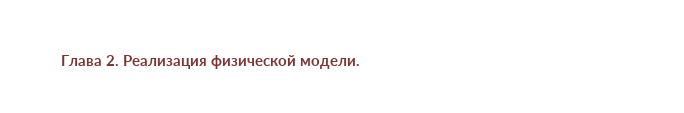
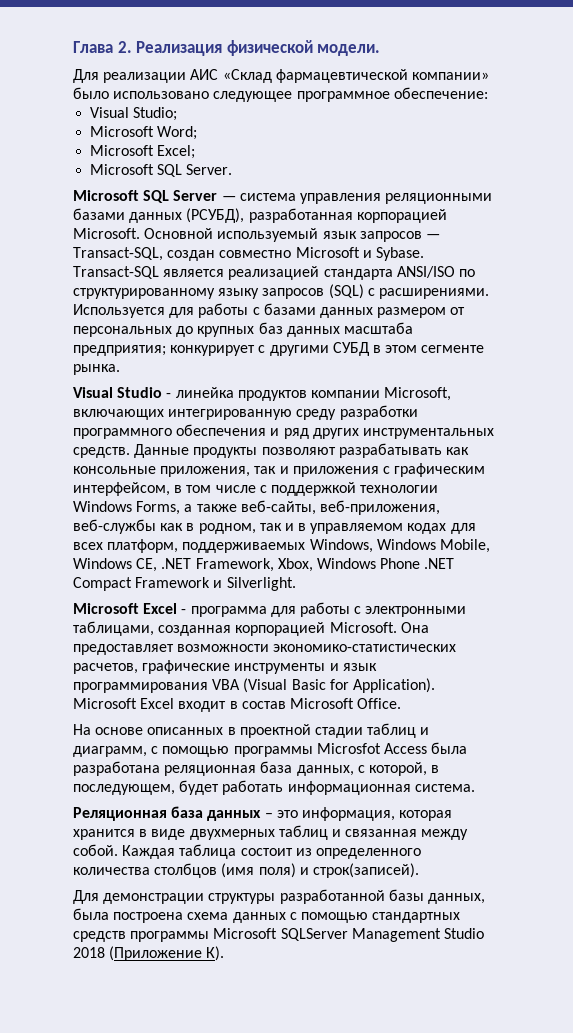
(360, 63) none -> [73,69,489,83] [73,87,488,102] [90,107,178,121] [90,126,198,140] [90,145,196,159] [90,164,233,177] [73,190,493,204] [73,208,447,223] [73,228,440,242] [73,247,424,261] [73,266,475,280] [73,284,489,299] [73,303,466,318] [73,322,413,337] [73,342,485,356] [73,364,120,375] [73,387,452,401] [73,405,418,420] [73,424,494,439] [73,443,469,458] [73,463,486,477] [73,482,439,496] [73,500,440,515] [73,519,476,534] [73,539,490,553] [73,558,455,572] [73,577,296,591] [73,602,467,617] [73,621,429,636] [73,644,457,655] [73,660,377,674] [73,678,435,693] [73,698,402,712] [73,723,430,738] [73,742,468,757] [73,761,440,776] [73,780,475,795] [73,806,453,821] [73,825,469,840] [73,844,421,859] [73,863,419,878] [73,889,485,904] [73,908,461,923] [73,928,484,942] [73,946,225,961] // Для реализации АИС «Склад фармацевтической компании» было использовано следующее программное обеспечение: // Visual Studio; // Microsoft Word; // Microsoft Excel; // Microsoft SQL Server. // Microsoft SQL Server — система управления реляционными базами данных (РСУБД), разработанная корпорацией Microsoft. Основной используемый язык запросов — Transact-SQL, создан совместно Microsoft и Sybase. Transact-SQL является реализацией стандарта ANSI/ISO по структурированному языку запросов (SQL) с расширениями. Используется для работы с базами данных размером от персональных до крупных баз данных масштаба предприятия; конкурирует с другими СУБД в этом сегменте рынка. // Visual Studio - линейка продуктов компании Microsoft, включающих интегрированную среду разработки программного обеспечения и ряд других инструментальных средств. Данные продукты позволяют разрабатывать как консольные приложения, так и приложения с графическим интерфейсом, в том числе с поддержкой технологии Windows Forms, а также веб-сайты, веб-приложения, веб-службы как в родном, так и в управляемом кодах для всех платформ, поддерживаемых Windows, Windows Mobile, Windows CE, .NET Framework, Xbox, Windows Phone .NET Compact Framework и Silverlight. // Microsoft Excel - программа для работы с электронными таблицами, созданная корпорацией Microsoft. Она предоставляет возможности экономико-статистических расчетов, графические инструменты и язык программирования VBA (Visual Basic for Application). Microsoft Excel входит в состав Microsoft Office. // На основе описанных в проектной стадии таблиц и диаграмм, с помощью программы Microsfot Access была разработана реляционная база данных, с которой, в последующем, будет работать информационная система. // Реляционная база данных – это информация, которая хранится в виде двухмерных таблиц и связанная между собой. Каждая таблица состоит из определенного количества столбцов (имя поля) и строк(записей). // Для демонстрации структуры разработанной базы данных, была построена схема данных с помощью стандартных средств программы Microsoft SQLServer Management Studio 2018 (Приложение К).

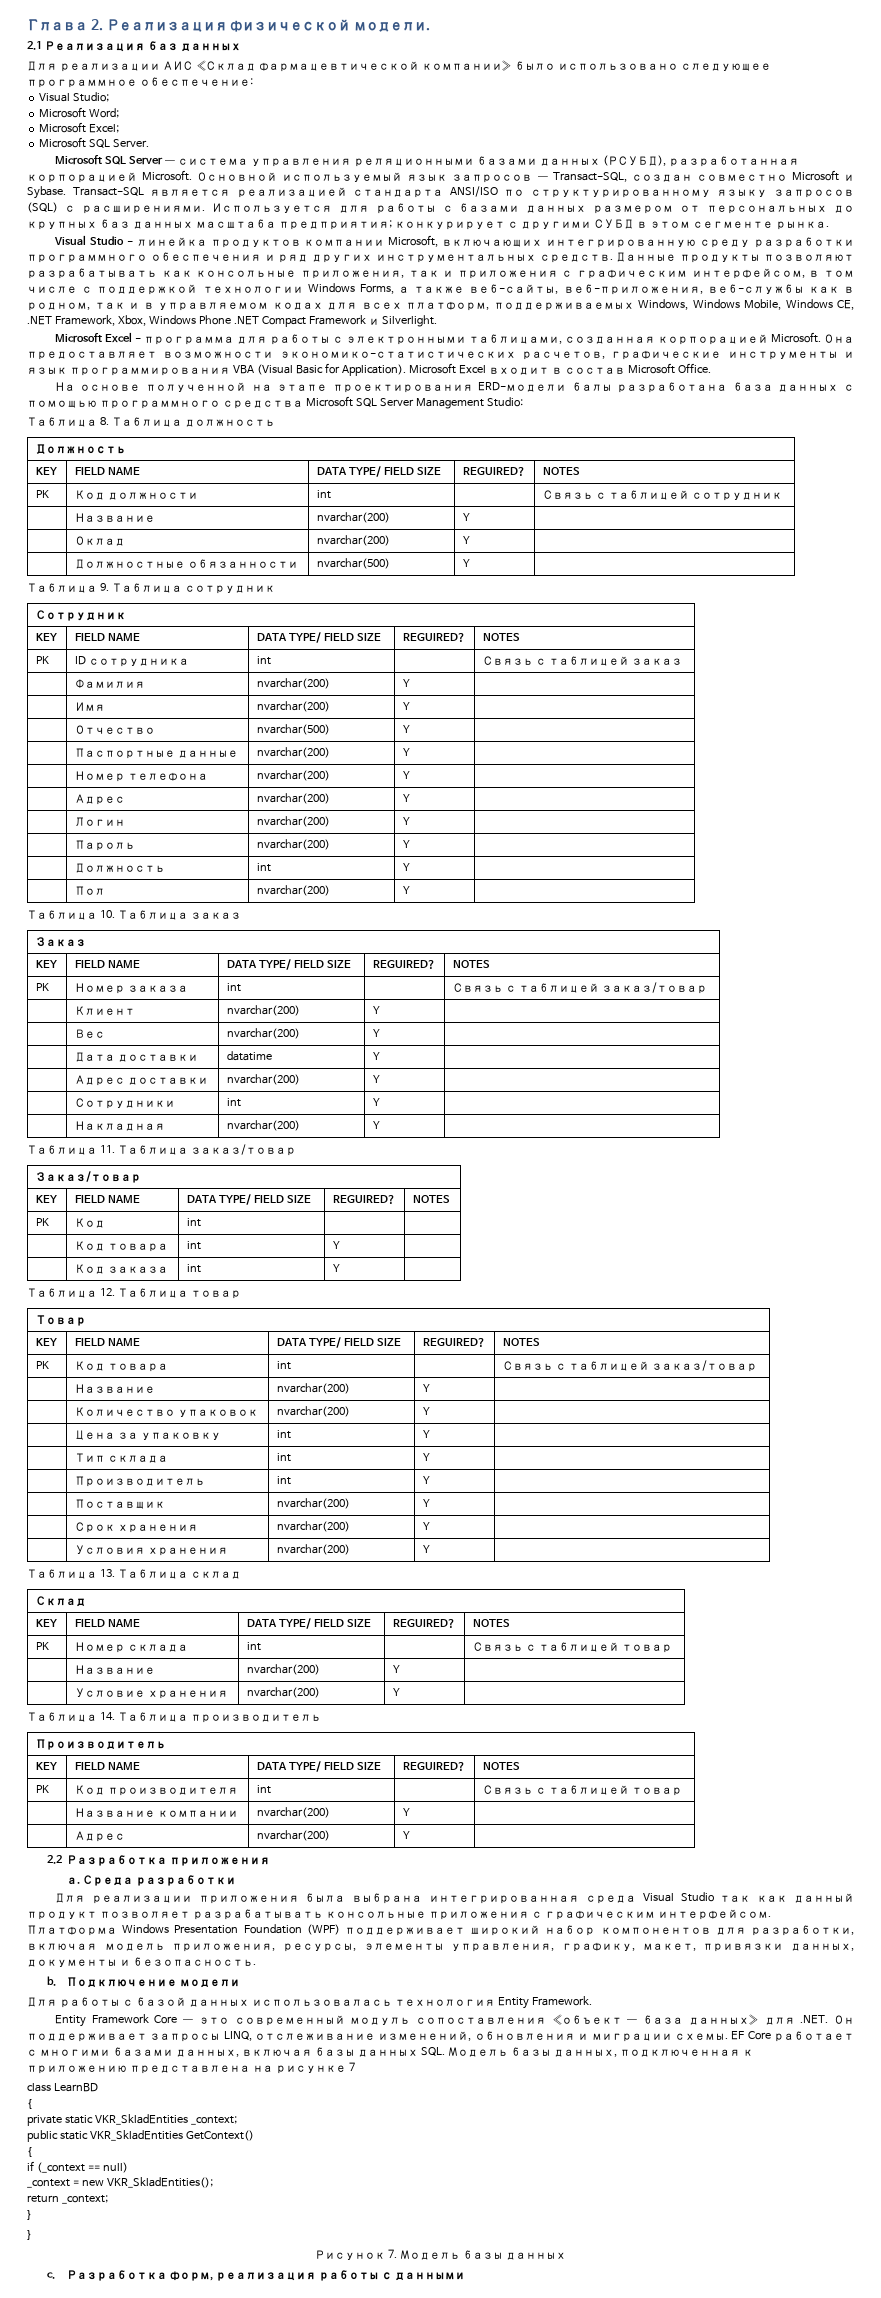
(381, 50) none -> [27,41,241,52] // 2.1 Реализация баз данных
[147,723,430,738] [73,742,468,757] [73,761,440,776] [73,780,475,795] [73,806,453,821] [73,825,469,840] [73,844,421,859] [73,863,419,878] [73,889,485,904] [73,908,461,923] [73,928,484,942] [73,946,225,961] описанных в проектной стадии таблиц и диаграмм, с помощью программы Microsfot Access была разработана реляционная база данных, с которой, в последующем, будет работать информационная система. // Реляционная база данных – это информация, которая хранится в виде двухмерных таблиц и связанная между собой. Каждая таблица состоит из определенного количества столбцов (имя поля) и строк(записей). // Для демонстрации структуры разработанной базы данных, была построена схема данных с помощью стандартных средств программы Microsoft SQLServer Management Studio 2018 (Приложение К). -> [146,382,855,393] [27,396,523,409] [27,417,275,427] [35,444,126,454] [35,467,57,475] [74,467,140,475] [316,466,441,477] [462,467,525,476] [542,467,580,475] [35,490,49,498] [74,490,198,500] [316,490,331,499] [542,490,782,501] [74,513,155,522] [316,512,390,523] [462,513,470,521] [74,536,125,546] [316,535,390,546] [462,536,470,544] [74,559,298,569] [316,558,390,569] [462,559,470,567] [27,583,275,594] [35,610,126,621] [35,633,57,641] [74,633,140,641] [256,632,381,643] [402,633,465,642] [482,633,520,641] [35,656,49,664] [74,656,189,667] [256,656,271,665] [482,656,682,666] [74,679,145,688] [256,678,330,689] [402,679,410,687] [74,702,105,711] [256,701,330,712] [402,702,410,710] [74,725,155,734] [256,724,330,735] [402,725,410,733] [74,748,238,759] [256,747,330,758] [402,748,410,756] [74,771,208,782] [256,770,330,781] [402,771,410,779] [74,794,125,805] [256,793,330,804] [402,794,410,802] [74,817,125,826] [256,816,330,827] [402,817,410,825] [74,840,135,851] [256,839,330,850] [402,840,410,848] [74,863,165,873] [256,863,271,872] [402,863,410,871] [74,886,105,895] [256,885,330,896] [402,886,410,894] [27,910,241,920] [35,937,86,947] [35,960,57,968] [74,960,140,968] [226,959,351,970] [372,960,435,969] [452,960,490,968] [35,983,49,991] [74,983,188,994] [226,983,241,992] [452,982,707,994] [74,1006,135,1015] [226,1005,300,1016] [372,1006,380,1014] [74,1029,105,1038] [226,1028,300,1039] [372,1029,380,1037] [74,1052,198,1062] [226,1051,272,1061] [372,1052,380,1060] [74,1075,208,1086] [226,1074,300,1085] [372,1075,380,1083] [74,1098,175,1109] [226,1098,241,1107] [372,1098,380,1106] [74,1121,165,1131] [226,1120,300,1131] [372,1121,380,1129] [27,1144,296,1156] [35,1171,141,1183] [35,1195,57,1203] [74,1195,140,1203] [186,1194,311,1205] [332,1195,395,1204] [412,1195,450,1203] [35,1218,49,1226] [74,1218,105,1228] [186,1218,201,1227] [74,1241,168,1252] [186,1241,201,1250] [332,1241,340,1249] [74,1264,168,1274] [186,1264,201,1273] [332,1264,340,1272] [27,1288,241,1299] [35,1315,86,1326] [35,1338,57,1346] [74,1338,140,1346] [276,1337,401,1348] [422,1338,485,1347] [502,1338,540,1346] [35,1361,49,1369] [74,1361,168,1372] [276,1361,291,1370] [502,1360,757,1372] [74,1384,155,1393] [276,1383,350,1394] [422,1384,430,1392] [74,1407,258,1417] [276,1406,350,1417] [422,1407,430,1415] [74,1430,221,1440] [276,1430,291,1439] [422,1430,430,1438] [74,1453,168,1463] [276,1453,291,1462] [422,1453,430,1461] [74,1476,205,1487] [276,1476,291,1485] [422,1476,430,1484] [74,1499,165,1509] [276,1498,350,1509] [422,1499,430,1507] [74,1522,198,1533] [276,1521,350,1532] [422,1522,430,1530] [74,1545,228,1556] [276,1544,350,1555] [422,1545,430,1553] [27,1569,241,1579] [35,1596,86,1607] [35,1619,57,1627] [74,1619,140,1627] [246,1618,371,1629] [392,1619,455,1628] [472,1619,510,1627] [35,1642,49,1650] [74,1642,188,1653] [246,1642,261,1651] [472,1642,672,1653] [74,1665,155,1674] [246,1664,320,1675] [392,1665,400,1673] [74,1688,228,1699] [246,1687,320,1698] [392,1688,400,1696] [27,1712,321,1723] [35,1739,166,1750] [35,1762,57,1770] [74,1762,140,1770] [256,1761,381,1772] [402,1762,465,1771] [482,1762,520,1770] [35,1785,49,1793] [74,1785,238,1796] [256,1785,271,1794] [482,1785,682,1796] [74,1808,238,1817] [256,1807,330,1818] [402,1808,410,1816] [74,1831,125,1842] [256,1830,330,1841] [402,1831,410,1839] [46,1855,271,1866] [66,1875,236,1886] [54,1892,855,1904] [27,1909,771,1920] [27,1924,855,1936] [27,1942,854,1952] [27,1957,256,1967] [46,1976,240,1988] [27,1996,592,2009] [54,2014,854,2027] [27,2031,855,2042] [27,2047,753,2057] [27,2062,355,2074] [27,2083,98,2092] [27,2099,32,2109] [27,2114,237,2126] [27,2130,254,2142] [27,2147,32,2157] [27,2161,128,2173] [27,2177,213,2188] [27,2195,108,2204] [27,2210,32,2220] [27,2230,32,2240] [315,2249,566,2260] [46,2270,465,2281] полученной на этапе проектирования ERD-модели балы разработана база данных с помощью программного средства Microsoft SQL Server Management Studio: // Таблица 8. Таблица должность // Должность // KEY | FIELD NAME | DATA TYPE/ FIELD SIZE | REGUIRED? | NOTES // PK | Код должности | int | | Связь с таблицей сотрудник // | Название | nvarchar(200) | Y | // | Оклад | nvarchar(200) | Y | // | Должностные обязанности | nvarchar(500) | Y | // Таблица 9. Таблица сотрудник // Сотрудник // KEY | FIELD NAME | DATA TYPE/ FIELD SIZE | REGUIRED? | NOTES // PK | ID сотрудника | int | | Связь с таблицей заказ // | Фамилия | nvarchar(200) | Y | // | Имя | nvarchar(200) | Y | // | Отчество | nvarchar(500) | Y | // | Паспортные данные | nvarchar(200) | Y | // | Номер телефона | nvarchar(200) | Y | // | Адрес | nvarchar(200) | Y | // | Логин | nvarchar(200) | Y | // | Пароль | nvarchar(200) | Y | // | Должность | int | Y | // | Пол | nvarchar(200) | Y | // Таблица 10. Таблица заказ // Заказ // KEY | FIELD NAME | DATA TYPE/ FIELD SIZE | REGUIRED? | NOTES // PK | Номер заказа | int | | Связь с таблицей заказ/товар // | Клиент | nvarchar(200) | Y | // | Вес | nvarchar(200) | Y | // | Дата доставки | datatime | Y | // | Адрес доставки | nvarchar(200) | Y | // | Сотрудники | int | Y | // | Накладная | nvarchar(200) | Y | // Таблица 11. Таблица заказ/товар // Заказ/товар // KEY | FIELD NAME | DATA TYPE/ FIELD SIZE | REGUIRED? | NOTES // PK | Код | int | | // | Код товара | int | Y | // | Код заказа | int | Y | // Таблица 12. Таблица товар // Товар // KEY | FIELD NAME | DATA TYPE/ FIELD SIZE | REGUIRED? | NOTES // PK | Код товара | int | | Связь с таблицей заказ/товар // | Название | nvarchar(200) | Y | // | Количество упаковок | nvarchar(200) | Y | // | Цена за упаковку | int | Y | // | Тип склада | int | Y | // | Производитель | int | Y | // | Поставщик | nvarchar(200) | Y | // | Срок хранения | nvarchar(200) | Y | // | Условия хранения | nvarchar(200) | Y | // Таблица 13. Таблица склад // Склад // KEY | FIELD NAME | DATA TYPE/ FIELD SIZE | REGUIRED? | NOTES // PK | Номер склада | int | | Связь с таблицей товар // | Название | nvarchar(200) | Y | // | Условие хранения | nvarchar(200) | Y | // Таблица 14. Таблица производитель // Производитель // KEY | FIELD NAME | DATA TYPE/ FIELD SIZE | REGUIRED? | NOTES // PK | Код производителя | int | | Связь с таблицей товар // | Название компании | nvarchar(200) | Y | // | Адрес | nvarchar(200) | Y | // 2.2 Разработка приложения // а. Среда разработки // Для реализации приложения была выбрана интегрированная среда Visual Studio так как данный продукт позволяет разрабатывать консольные приложения с графическим интерфейсом. Платформа Windows Presentation Foundation (WPF) поддерживает широкий набор компонентов для разработки, включая модель приложения, ресурсы, элементы управления, графику, макет, привязки данных, документы и безопасность. // b. Подключение модели // Для работы с базой данных использовалась технология Entity Framework. // Entity Framework Core — это современный модуль сопоставления «объект — база данных» для .NET. Он поддерживает запросы LINQ, отслеживание изменений, обновления и миграции схемы. EF Core работает с многими базами данных, включая базы данных SQL. Модель базы данных, подключенная к приложению представлена на рисунке 7 // class LearnBD // { // private static VKR_SkladEntities _context; // public static VKR_SkladEntities GetContext() // { // if (_context == null) // _context = new VKR_SkladEntities(); // return _context; // } // } // Рисунок 7. Модель базы данных // c. Разработка форм, реализация работы с данными

